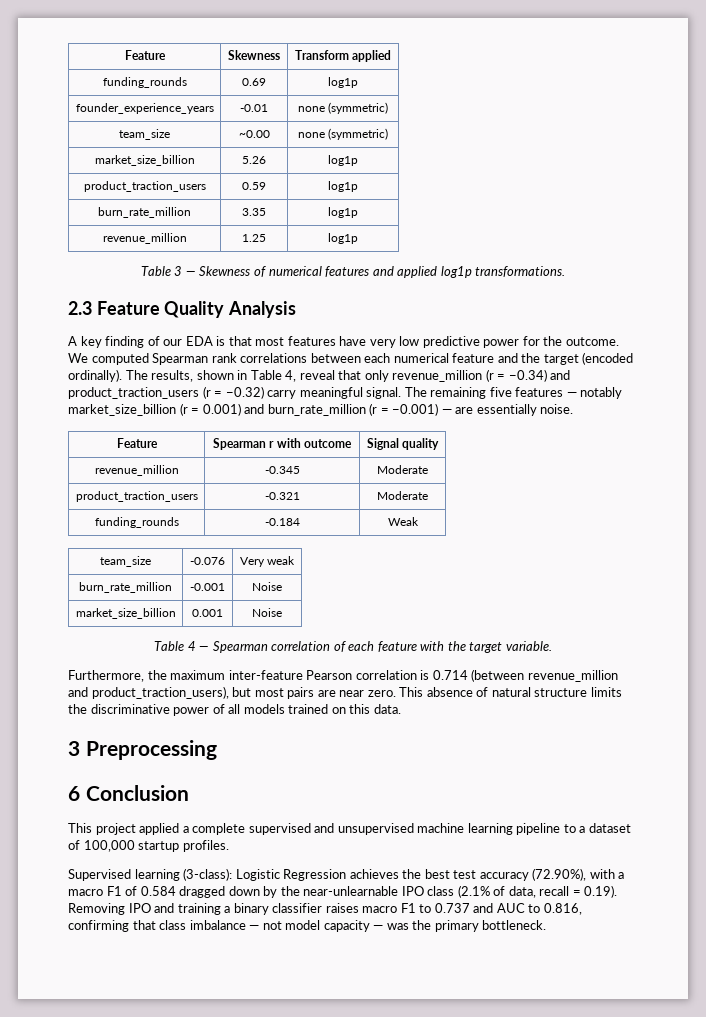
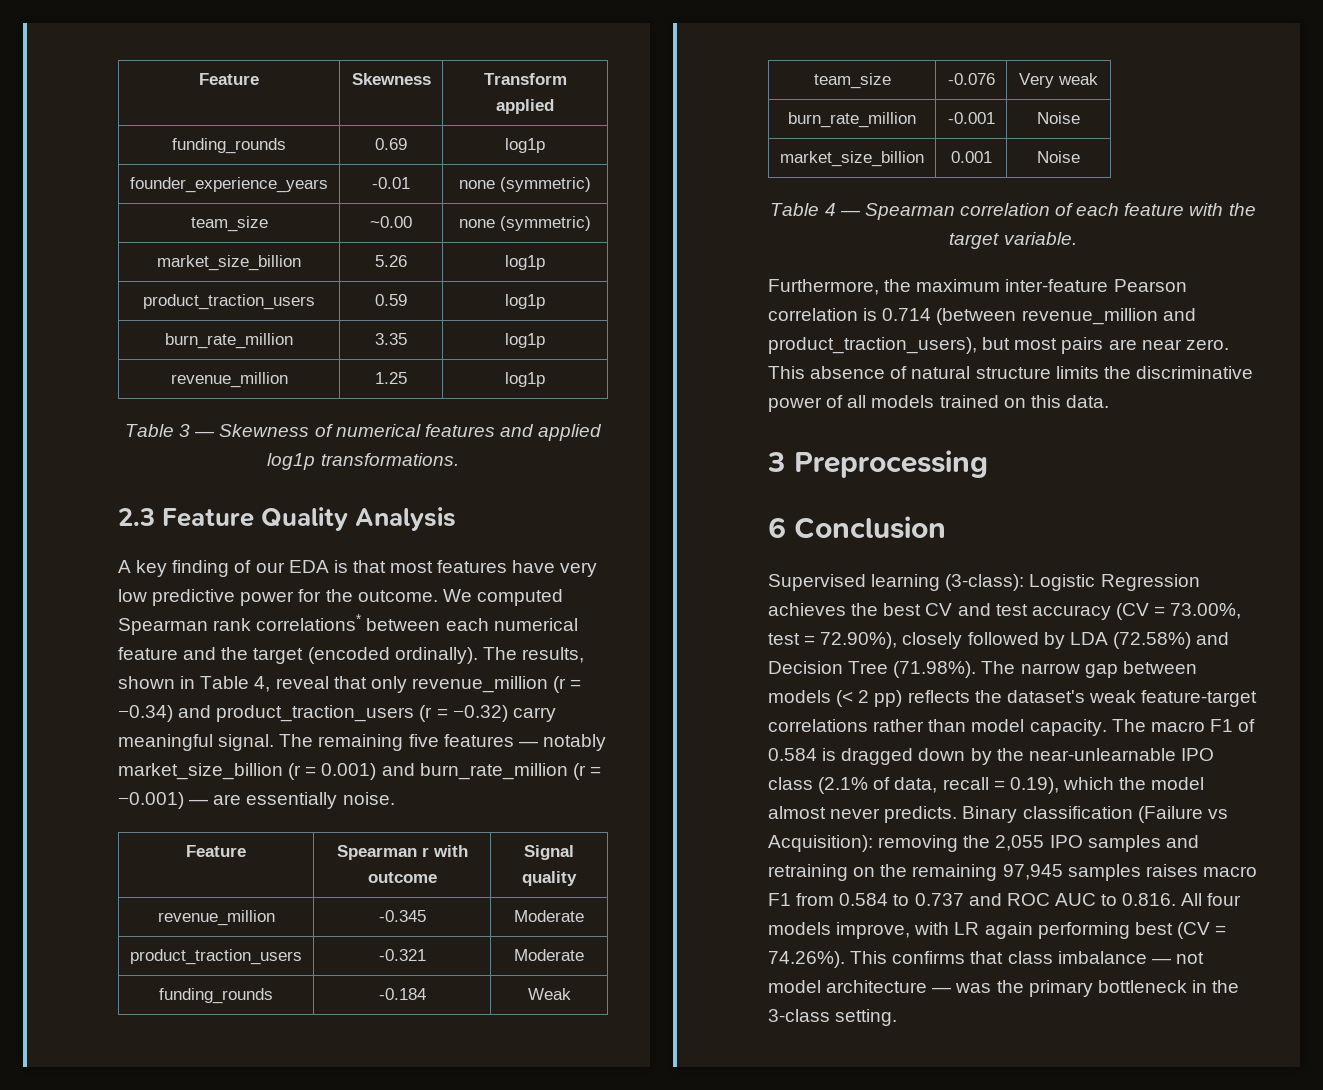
[240,353,308,363] correlations -> [256,614,363,631] correlations*
[68,823,631,835] [68,840,229,852] // This project applied a complete supervised and unsupervised machine learning pipeline to a dataset of 100,000 startup profiles. -> (947, 527) none
[453,868,625,881] test accuracy (72.90%), with a -> [925,603,1242,620] [768,632,1230,649] [768,661,1197,678] [768,690,1258,707] [768,719,1146,736] CV and test accuracy (CV = 73.00%, test = 72.90%), closely followed by LDA (72.58%) and Decision Tree (71.98%). The narrow gap between models (< 2 pp) reflects the dataset's weak feature-target correlations rather than model capacity. The
(176, 891) none -> [822,748,837,761] is
[584,885,618,898] [68,903,323,915] 0.19). Removing IPO and training a binary classifier -> [1009,777,1205,794] [768,806,1228,823] [768,835,1199,852] [768,864,1141,881] 0.19), which the model almost never predicts. Binary classification (Failure vs Acquisition): removing the 2,055 IPO samples and retraining on the remaining 97,945 samples
(416, 908) none -> [796,893,889,906] from 0.584
(494, 908) none -> [1006,893,1050,906] ROC
[543,903,582,915] [68,920,129,932] 0.816, confirming -> [1122,893,1242,906] [768,922,1227,939] [768,951,966,968] 0.816. All four models improve, with LR again performing best (CV = 74.26%). This confirms
[323,920,370,932] capacity -> [826,980,928,993] architecture
[482,920,547,930] bottleneck. -> [1097,980,1240,993] [768,1009,898,1026] bottleneck in the 3-class setting.

